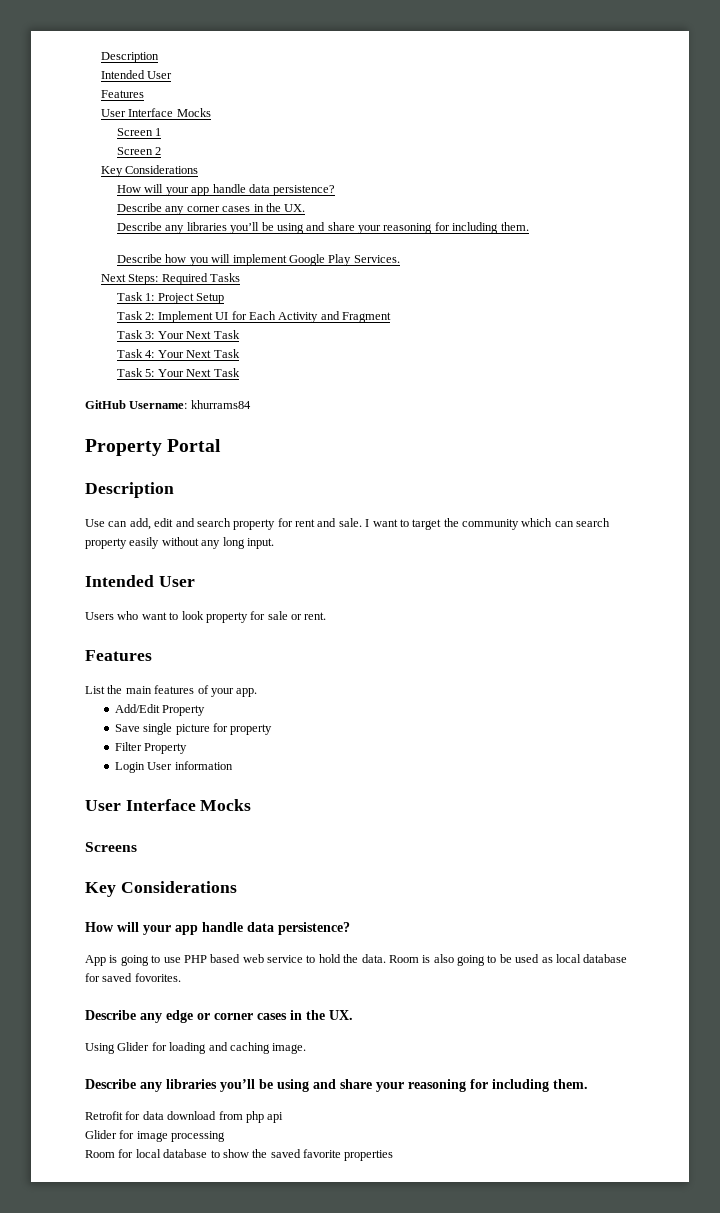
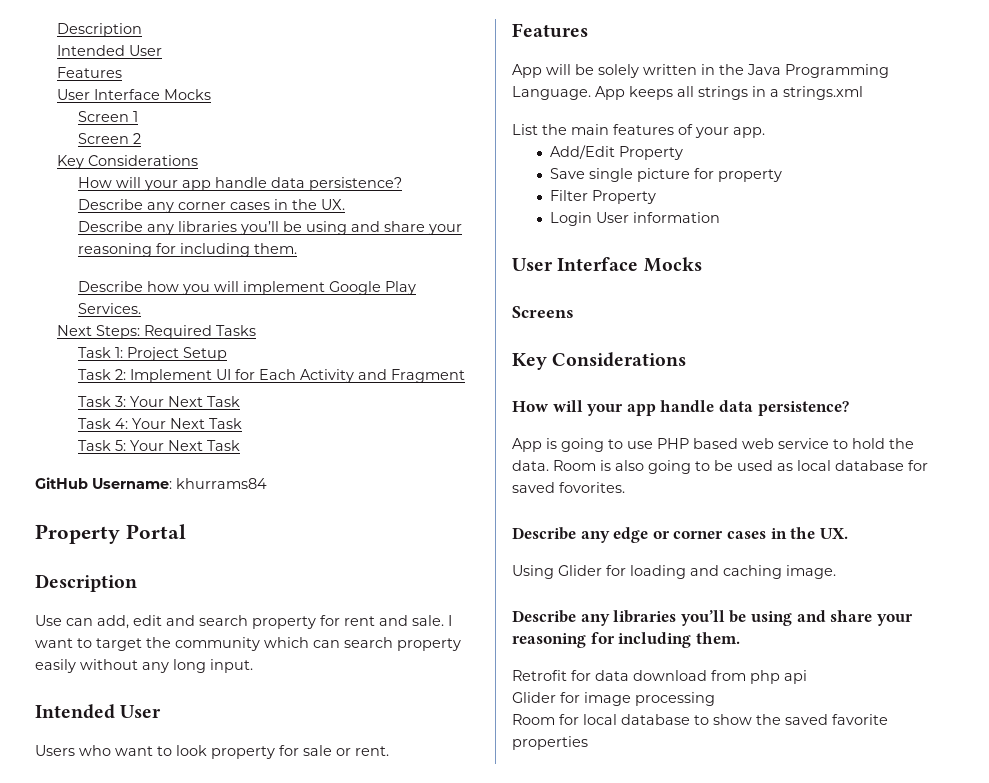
(152, 655) none -> [512,64,889,78] [512,86,863,100] // App will be solely written in the Java Programming Language. App keeps all strings in a strings.xml

